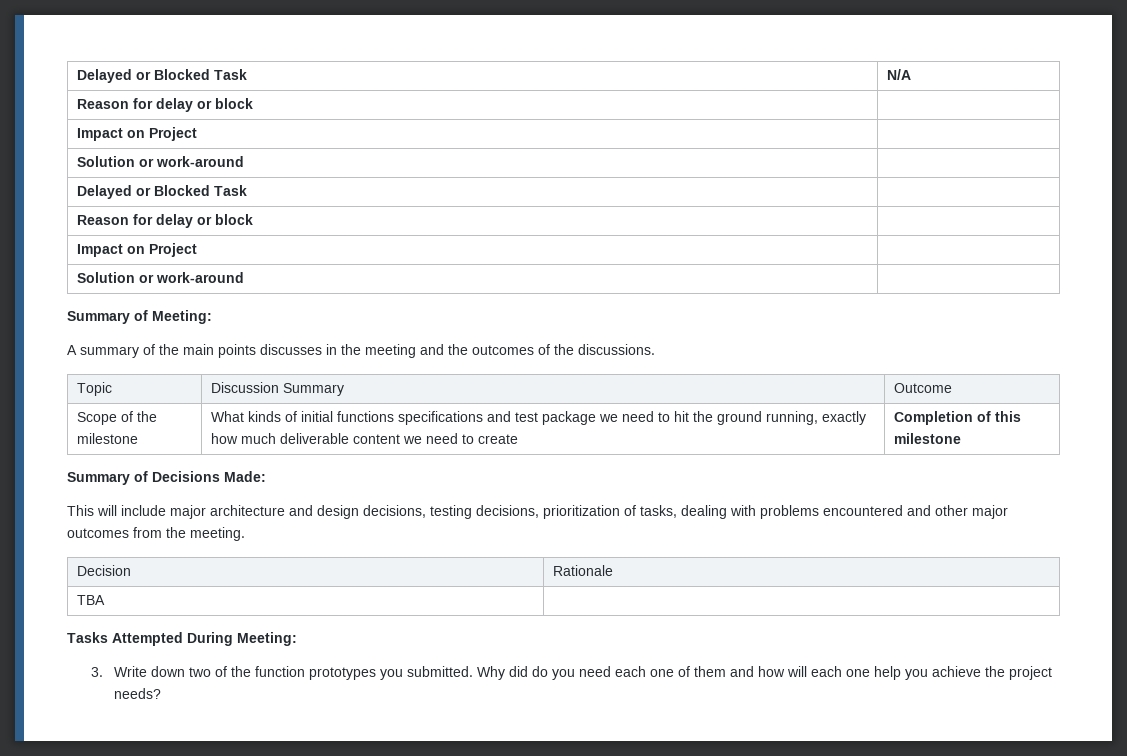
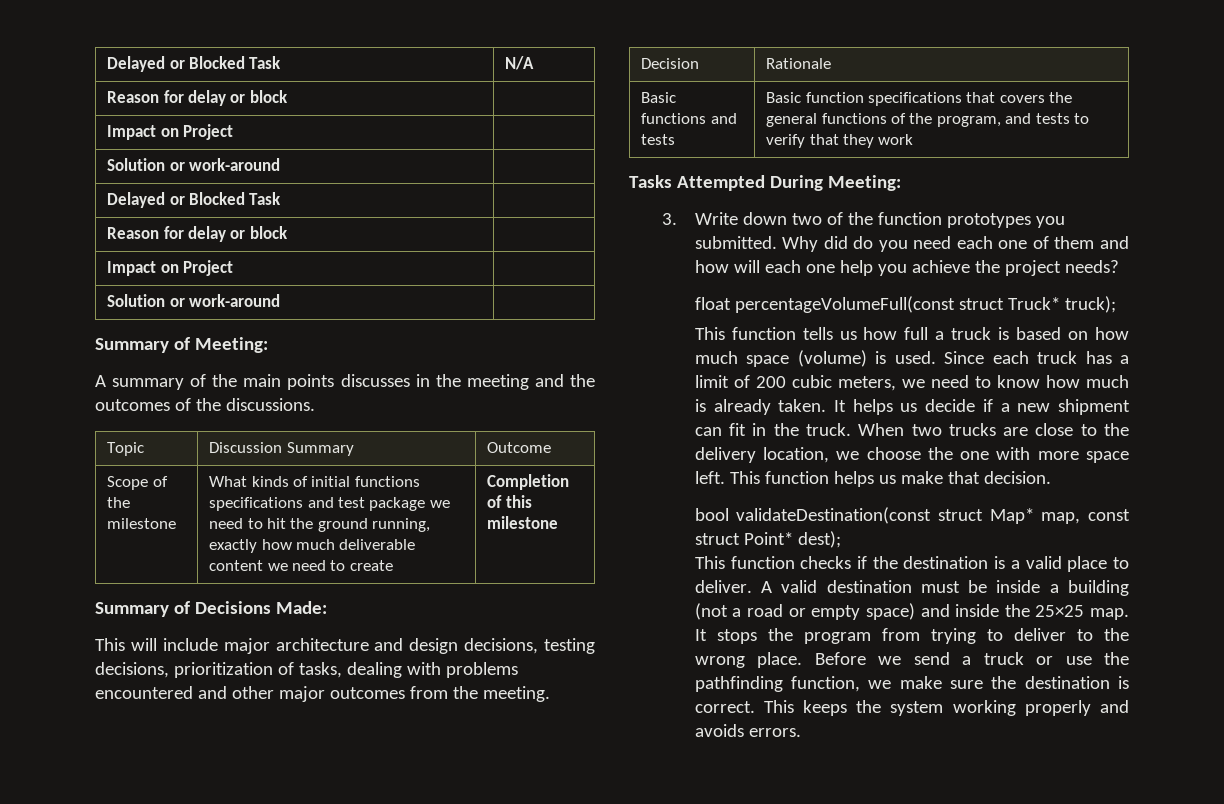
[76,595,105,605] TBA | -> [641,92,677,103] [641,113,737,124] [641,134,676,145] [766,92,1073,106] [766,113,1090,127] [766,134,914,148] Basic functions and tests | Basic function specifications that covers the general functions of the program, and tests to verify that they work
(162, 693) none -> [694,296,1116,313] [694,327,1130,340] [694,350,1129,367] [694,375,1129,391] [694,399,1130,415] [694,423,1129,436] [694,447,1129,463] [694,471,1051,487] [694,507,1130,524] [694,531,841,548] [694,556,1129,572] [694,580,1129,596] [694,603,1129,620] [694,628,1129,644] [694,652,1129,668] [694,676,1129,692] [694,700,1129,716] [694,724,801,737] // float percentageVolumeFull(const struct Truck* truck); // This function tells us how full a truck is based on how much space (volume) is used. Since each truck has a limit of 200 cubic meters, we need to know how much is already taken. It helps us decide if a new shipment can fit in the truck. When two trucks are close to the delivery location, we choose the one with more space left. This function helps us make that decision. // bool validateDestination(const struct Map* map, const struct Point* dest); // This function checks if the destination is a valid place to deliver. A valid destination must be inside a building (not a road or empty space) and inside the 25×25 map. It stops the program from trying to deliver to the wrong place. Before we send a truck or use the pathfinding function, we make sure the destination is correct. This keeps the system working properly and avoids errors.

